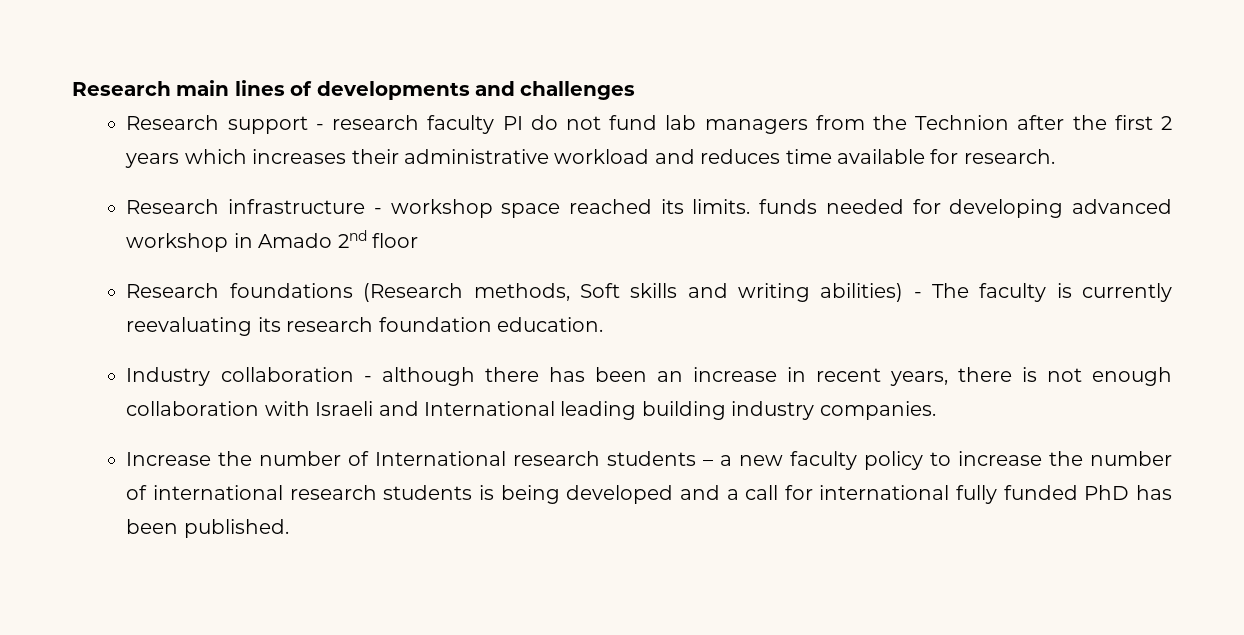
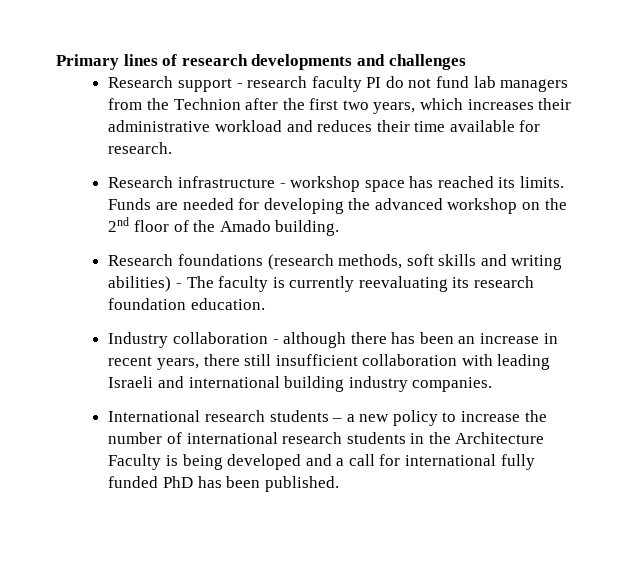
[72,80,230,96] Research main -> [56,54,119,70] Primary
(313, 88) none -> [181,54,248,66] research
[1160,116,1172,130] [125,153,180,168] 2 years -> [342,100,416,114] two years,
(781, 156) none -> [376,120,410,132] their
(561, 210) none -> [409,176,434,188] has
[759,199,818,214] funds -> [108,198,178,210] Funds are
(1064, 208) none -> [348,198,371,210] the
[233,233,333,248] in Amado -> [522,198,567,210] on the
(419, 240) none -> [173,220,340,236] of the Amado building.
[363,283,620,302] (Research methods, Soft -> [267,254,434,270] (research methods, soft
[1021,367,1172,386] is not enough -> [244,354,358,366] still insufficient
(310, 408) none -> [497,354,551,370] leading
[424,401,637,420] International leading -> [188,376,280,388] international
[126,451,370,466] Increase the number of -> (493, 384) none
[790,451,858,470] faculty -> (390, 418) none
(473, 492) none -> [410,432,545,444] [108,454,162,470] in the Architecture Faculty

